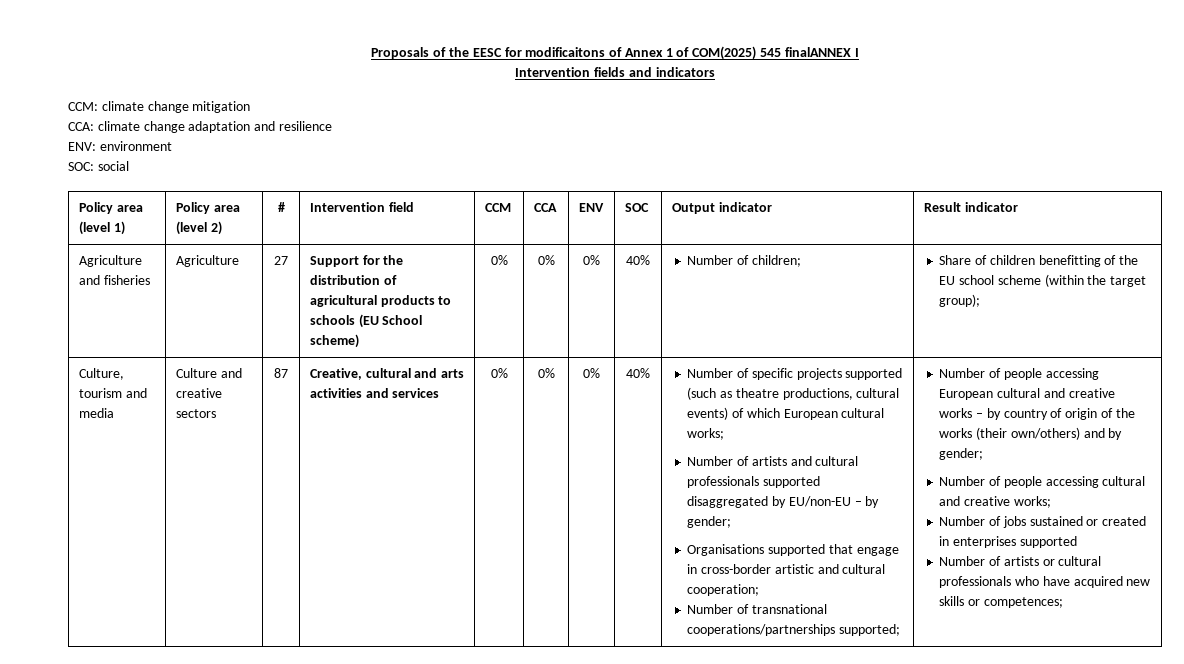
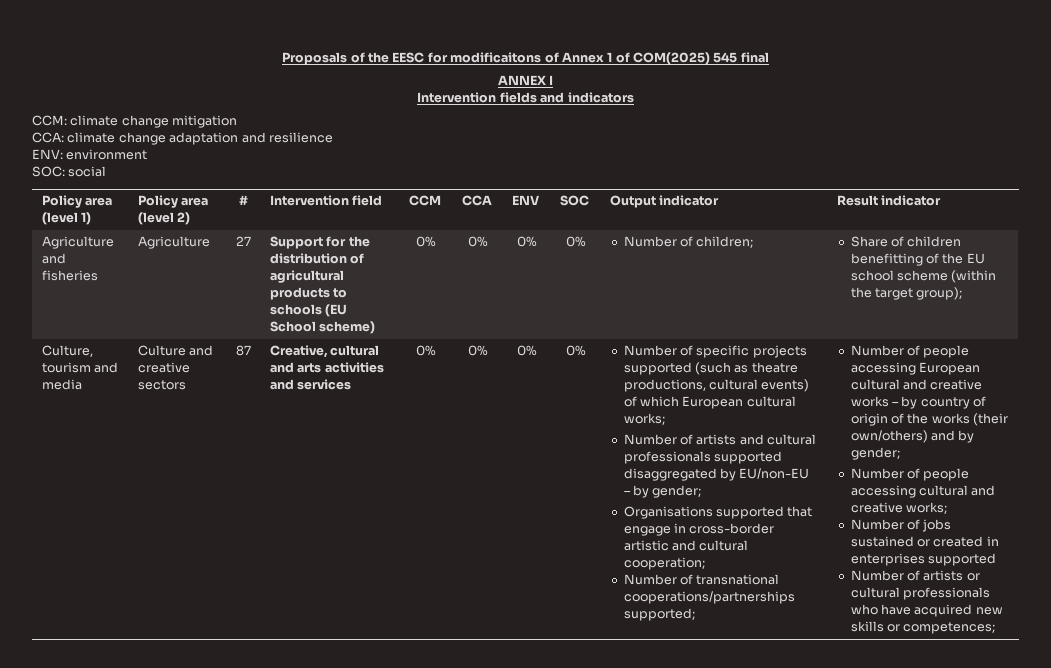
[784,47,851,57] finalANNEX -> [740,52,769,63] [497,75,546,85] final // ANNEX
[626,255,650,265] 40% -> [565,236,586,247] 0%
[626,368,650,378] 40% -> [565,345,586,356] 0%

